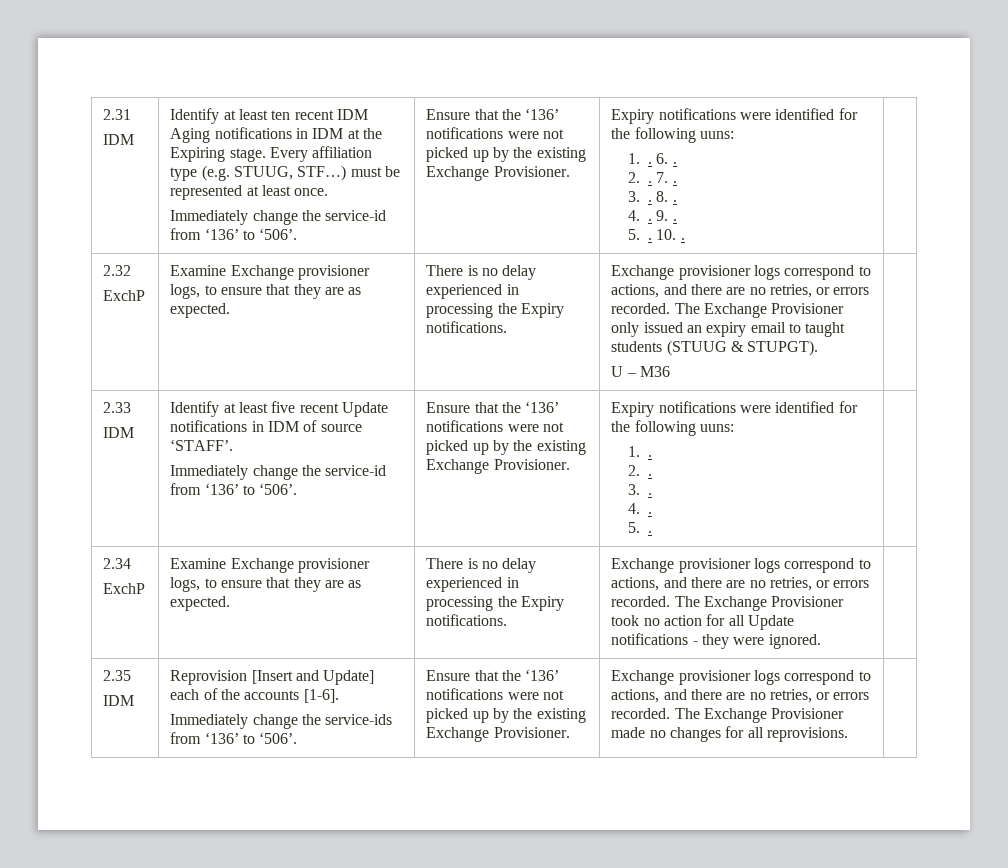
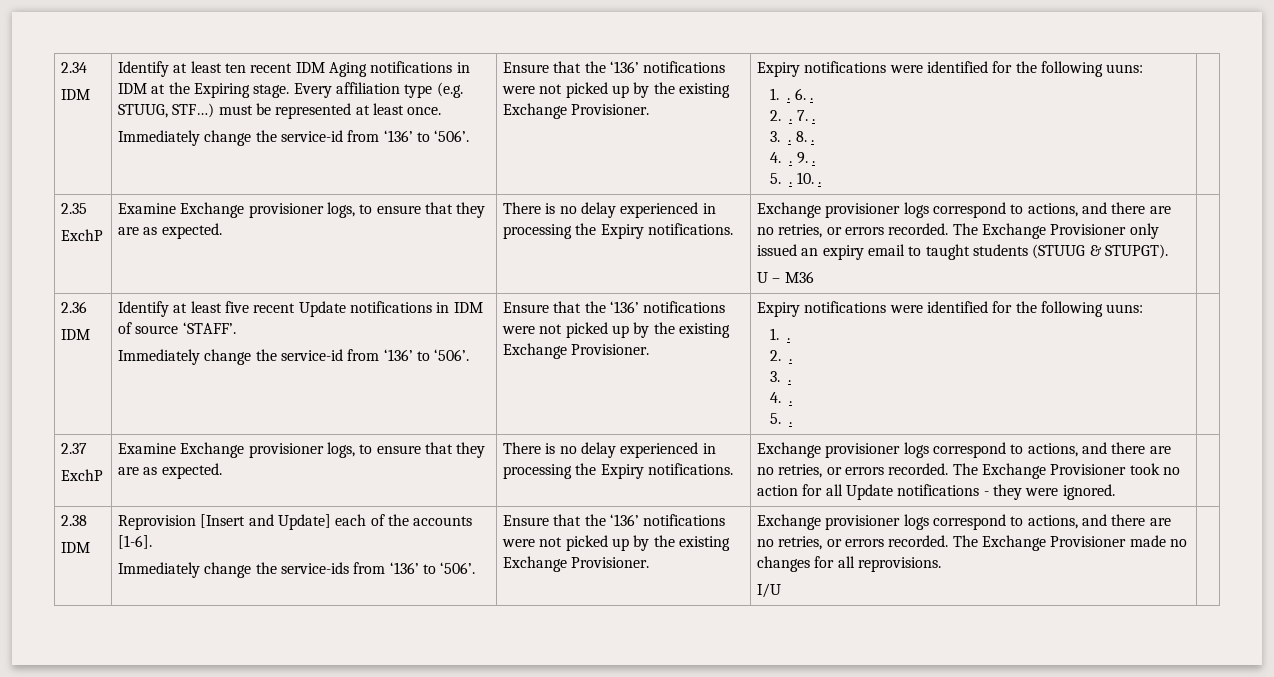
[103,109,132,120] 2.31 -> [61,62,88,73] 2.34
[103,265,132,276] 2.32 -> [61,203,88,214] 2.35
[103,402,132,413] 2.33 -> [61,301,88,313] 2.36
[103,558,132,569] 2.34 -> [61,443,88,454] 2.37
[103,670,132,681] 2.35 -> [61,515,88,526] 2.38
(848, 734) none -> [757,583,782,598] // I/U

